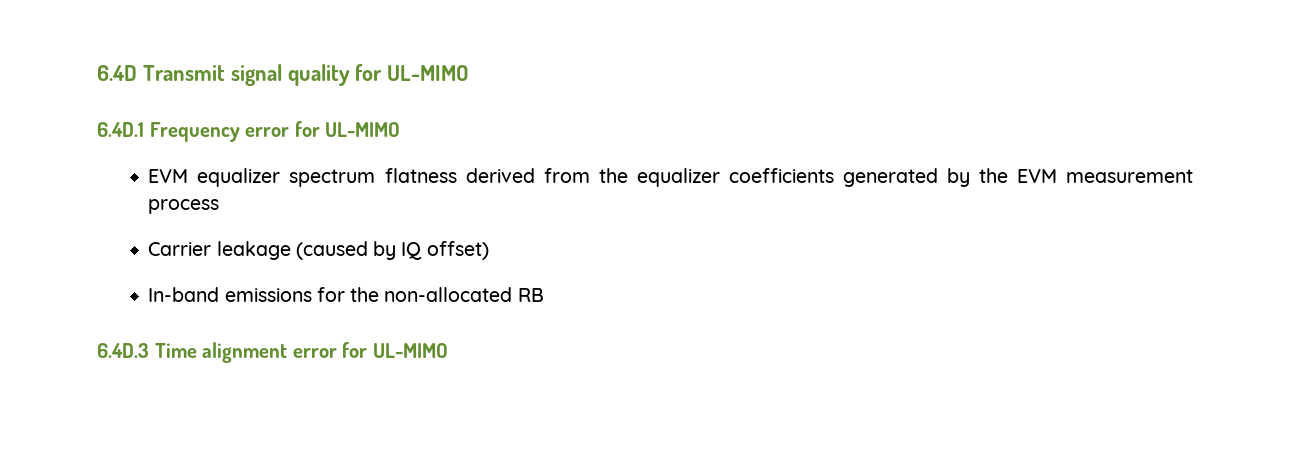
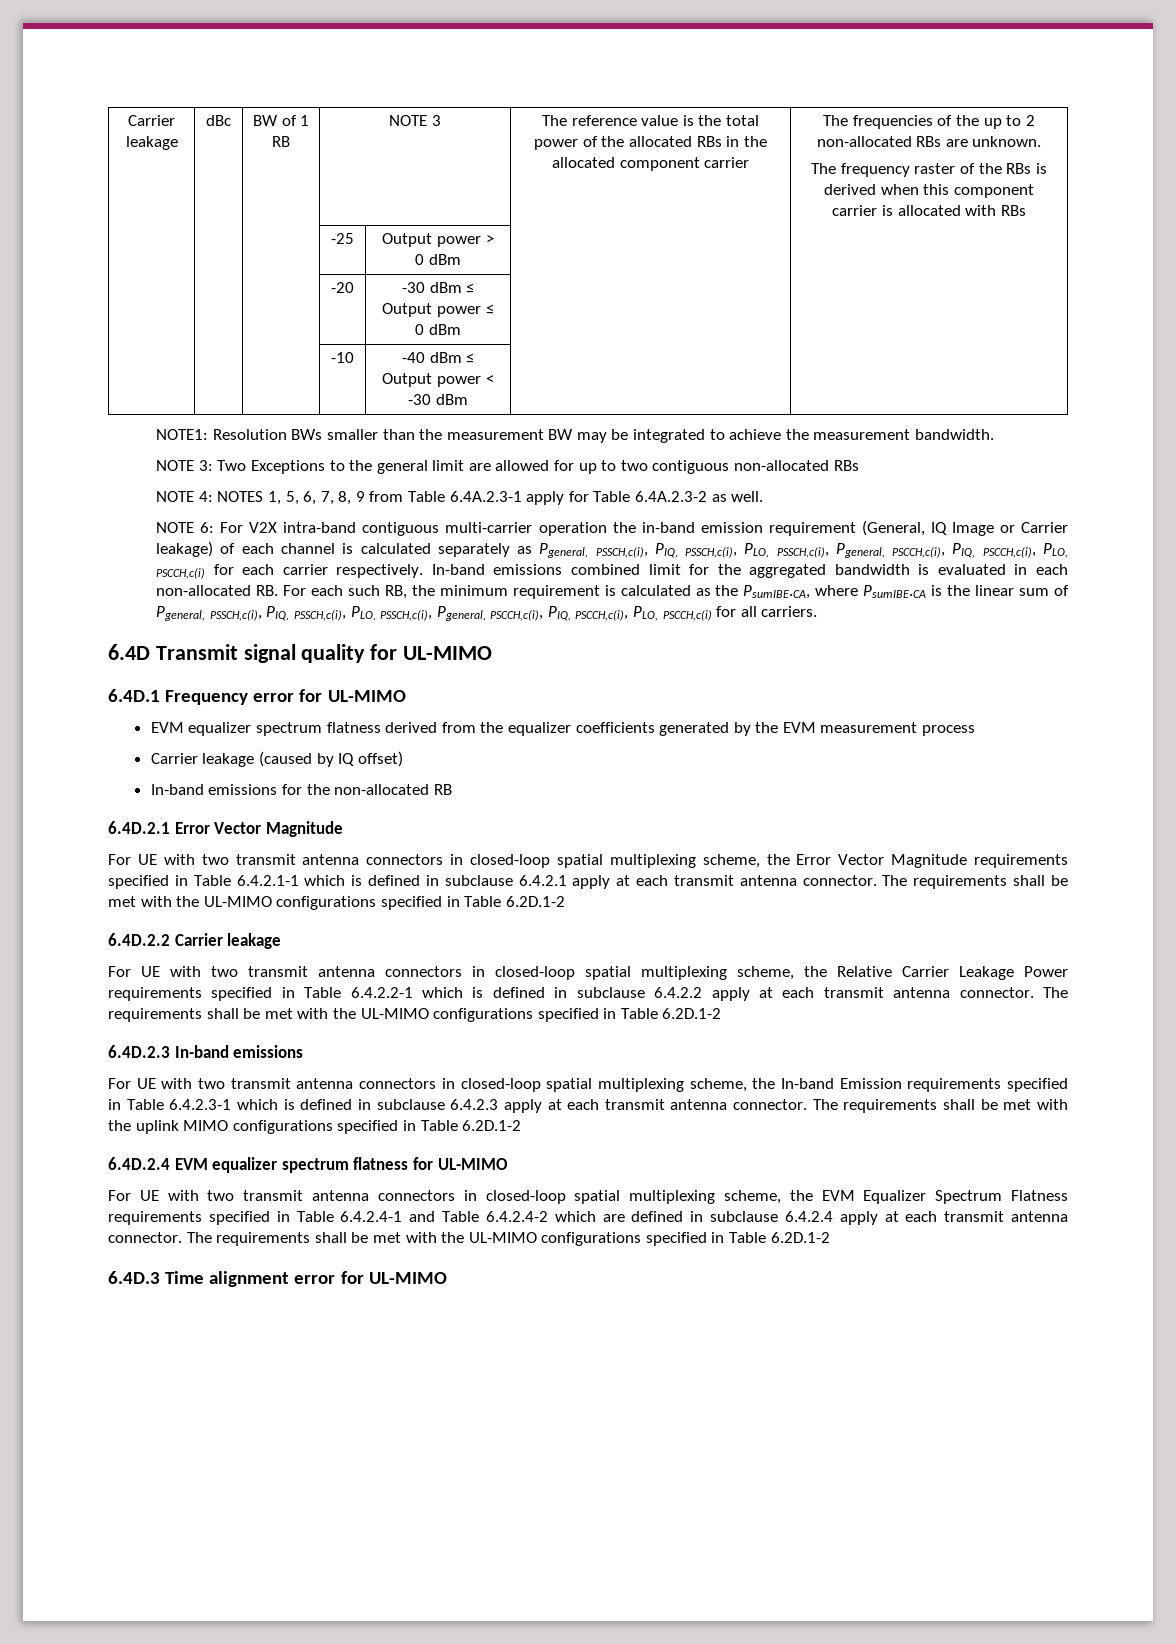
(97, 73) none -> [128,115,175,126] [125,136,178,150] [206,115,231,126] [252,115,310,126] [272,136,290,147] [389,115,441,126] [542,115,759,126] [534,136,767,150] [551,157,750,171] [823,115,1035,129] [816,136,1042,147] [811,163,1047,177] [824,184,1034,198] [832,205,1026,216] [331,233,354,244] [382,233,494,247] [415,254,461,265] [331,282,354,293] [401,282,475,293] [382,303,494,317] [415,324,461,335] [331,352,354,363] [401,352,475,363] [382,373,494,387] [408,394,468,405] [156,429,995,443] [156,460,859,474] [156,491,764,505] [156,520,1069,536] [156,541,1069,558] [156,564,1069,579] [156,585,1070,599] [156,606,818,621] Carrier leakage | dBc | BW of 1 RB | NOTE 3 | The reference value is the total power of the allocated RBs in the allocated component carrier | The frequencies of the up to 2 non-allocated RBs are unknown. // The frequency raster of the RBs is derived when this component carrier is allocated with RBs // | | | -25 | Output power > 0 dBm | | // | | | -20 | -30 dBm ≤ Output power ≤ 0 dBm | | // | | | -10 | -40 dBm ≤ Output power < -30 dBm | | // NOTE1: Resolution BWs smaller than the measurement BW may be integrated to achieve the measurement bandwidth. // NOTE 3: Two Exceptions to the general limit are allowed for up to two contiguous non-allocated RBs // NOTE 4: NOTES 1, 5, 6, 7, 8, 9 from Table 6.4A.2.3-1 apply for Table 6.4A.2.3-2 as well. // NOTE 6: For V2X intra-band contiguous multi-carrier operation the in-band emission requirement (General, IQ Image or Carrier leakage) of each channel is calculated separately as Pgeneral, PSSCH,c(i), PIQ, PSSCH,c(i), PLO, PSSCH,c(i), Pgeneral, PSCCH,c(i), PIQ, PSCCH,c(i), PLO, PSCCH,c(i) for each carrier respectively. In-band emissions combined limit for the aggregated bandwidth is evaluated in each non-allocated RB. For each such RB, the minimum requirement is calculated as the PsumIBE.CA, where PsumIBE.CA is the linear sum of Pgeneral, PSSCH,c(i), PIQ, PSSCH,c(i), PLO, PSSCH,c(i), Pgeneral, PSCCH,c(i), PIQ, PSCCH,c(i), PLO, PSCCH,c(i) for all carriers. //
(544, 295) none -> [108,821,343,837] [108,854,1068,868] [108,875,1069,889] [108,896,565,910] [108,933,282,949] [108,966,1068,980] [108,987,1068,1001] [108,1008,722,1022] [108,1045,304,1058] [108,1078,1068,1092] [108,1099,1068,1113] [108,1120,522,1134] [108,1157,508,1173] [108,1190,1068,1204] [108,1211,1069,1225] [108,1232,830,1246] // 6.4D.2.1 Error Vector Magnitude // For UE with two transmit antenna connectors in closed-loop spatial multiplexing scheme, the Error Vector Magnitude requirements specified in Table 6.4.2.1-1 which is defined in subclause 6.4.2.1 apply at each transmit antenna connector. The requirements shall be met with the UL-MIMO configurations specified in Table 6.2D.1-2 // 6.4D.2.2 Carrier leakage // For UE with two transmit antenna connectors in closed-loop spatial multiplexing scheme, the Relative Carrier Leakage Power requirements specified in Table 6.4.2.2-1 which is defined in subclause 6.4.2.2 apply at each transmit antenna connector. The requirements shall be met with the UL-MIMO configurations specified in Table 6.2D.1-2 // 6.4D.2.3 In-band emissions // For UE with two transmit antenna connectors in closed-loop spatial multiplexing scheme, the In-band Emission requirements specified in Table 6.4.2.3-1 which is defined in subclause 6.4.2.3 apply at each transmit antenna connector. The requirements shall be met with the uplink MIMO configurations specified in Table 6.2D.1-2 // 6.4D.2.4 EVM equalizer spectrum flatness for UL-MIMO // For UE with two transmit antenna connectors in closed-loop spatial multiplexing scheme, the EVM Equalizer Spectrum Flatness requirements specified in Table 6.4.2.4-1 and Table 6.4.2.4-2 which are defined in subclause 6.4.2.4 apply at each transmit antenna connector. The requirements shall be met with the UL-MIMO configurations specified in Table 6.2D.1-2

